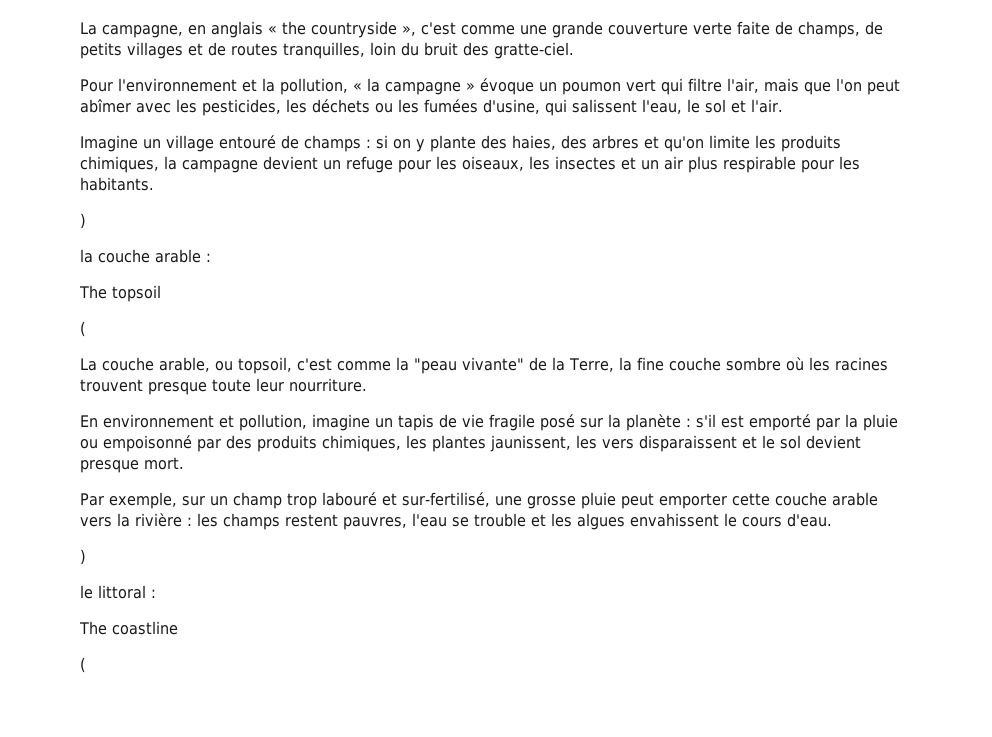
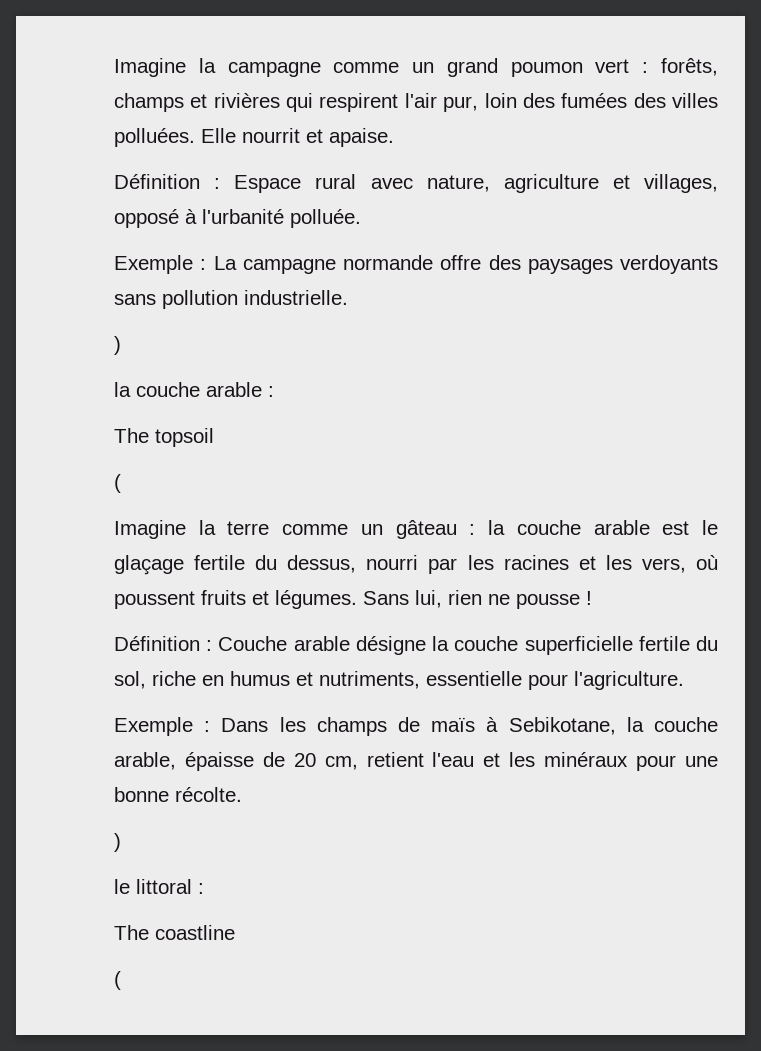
[80,21,883,38] [80,42,574,59] [80,78,900,95] [80,99,783,116] [80,135,841,152] [80,156,860,173] [80,177,154,191] La campagne, en anglais « the countryside », c'est comme une grande couverture verte faite de champs, de petits villages et de routes tranquilles, loin du bruit des gratte‑ciel. // Pour l'environnement et la pollution, « la campagne » évoque un poumon vert qui filtre l'air, mais que l'on peut abîmer avec les pesticides, les déchets ou les fumées d'usine, qui salissent l'eau, le sol et l'air. // Imagine un village entouré de champs : si on y plante des haies, des arbres et qu'on limite les produits chimiques, la campagne devient un refuge pour les oiseaux, les insectes et un air plus respirable pour les habitants. -> [114,58,718,77] [114,93,719,112] [114,128,394,147] [114,174,718,193] [114,209,361,228] [114,255,718,274] [114,290,348,309] Imagine la campagne comme un grand poumon vert : forêts, champs et rivières qui respirent l'air pur, loin des fumées des villes polluées. Elle nourrit et apaise. // Définition : Espace rural avec nature, agriculture et villages, opposé à l'urbanité polluée. // Exemple : La campagne normande offre des paysages verdoyants sans pollution industrielle.
[80,357,888,374] [80,378,367,395] [80,414,898,431] [80,435,861,452] [80,457,184,473] [80,492,878,509] [80,513,832,530] La couche arable, ou topsoil, c'est comme la "peau vivante" de la Terre, la fine couche sombre où les racines trouvent presque toute leur nourriture. // En environnement et pollution, imagine un tapis de vie fragile posé sur la planète : s'il est emporté par la pluie ou empoisonné par des produits chimiques, les plantes jaunissent, les vers disparaissent et le sol devient presque mort. // Par exemple, sur un champ trop labouré et sur-fertilisé, une grosse pluie peut emporter cette couche arable vers la rivière : les champs restent pauvres, l'eau se trouble et les algues envahissent le cours d'eau. -> [114,520,719,539] [114,555,718,575] [114,590,592,609] [114,636,718,655] [114,671,684,690] [114,717,718,736] [114,752,718,771] [114,787,242,802] Imagine la terre comme un gâteau : la couche arable est le glaçage fertile du dessus, nourri par les racines et les vers, où poussent fruits et légumes. Sans lui, rien ne pousse ! // Définition : Couche arable désigne la couche superficielle fertile du sol, riche en humus et nutriments, essentielle pour l'agriculture. // Exemple : Dans les champs de maïs à Sebikotane, la couche arable, épaisse de 20 cm, retient l'eau et les minéraux pour une bonne récolte.

